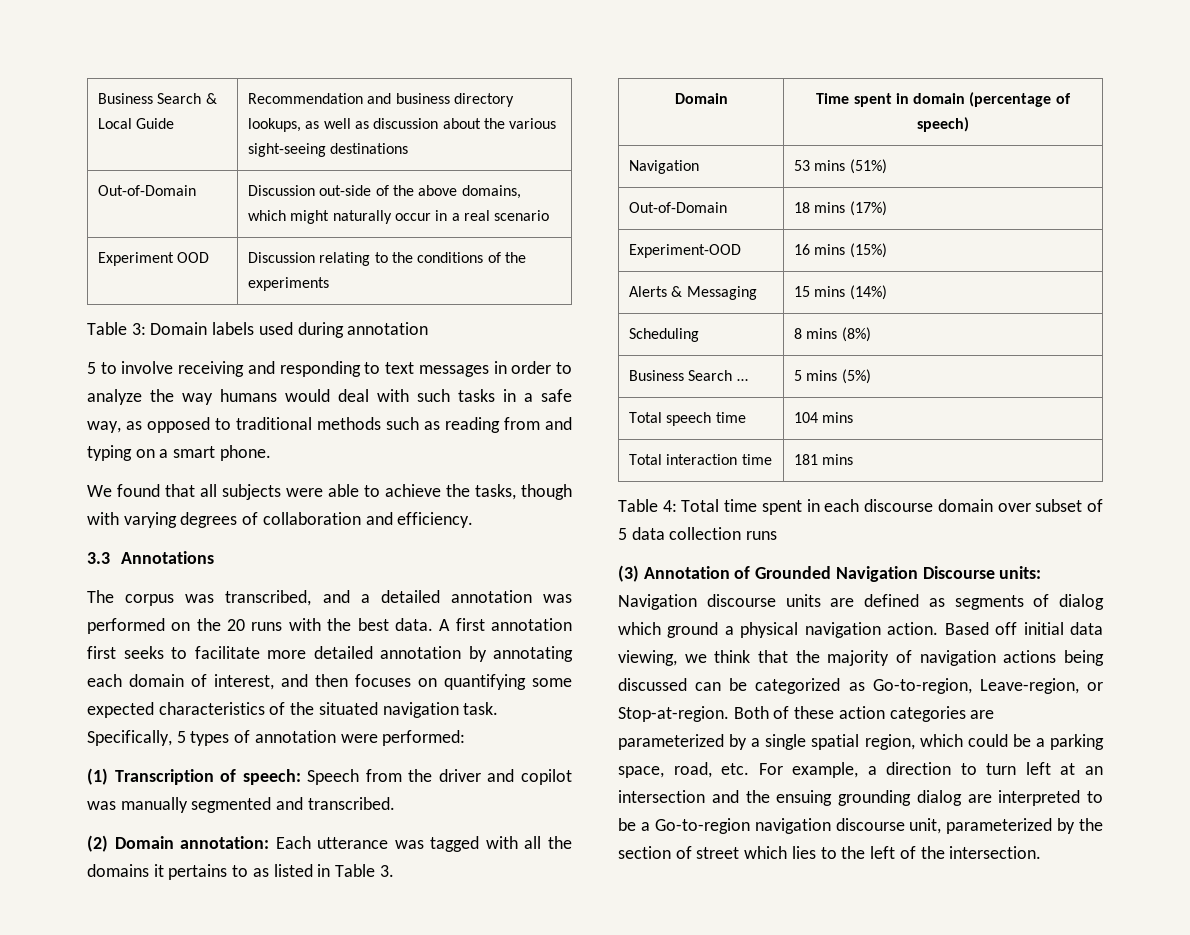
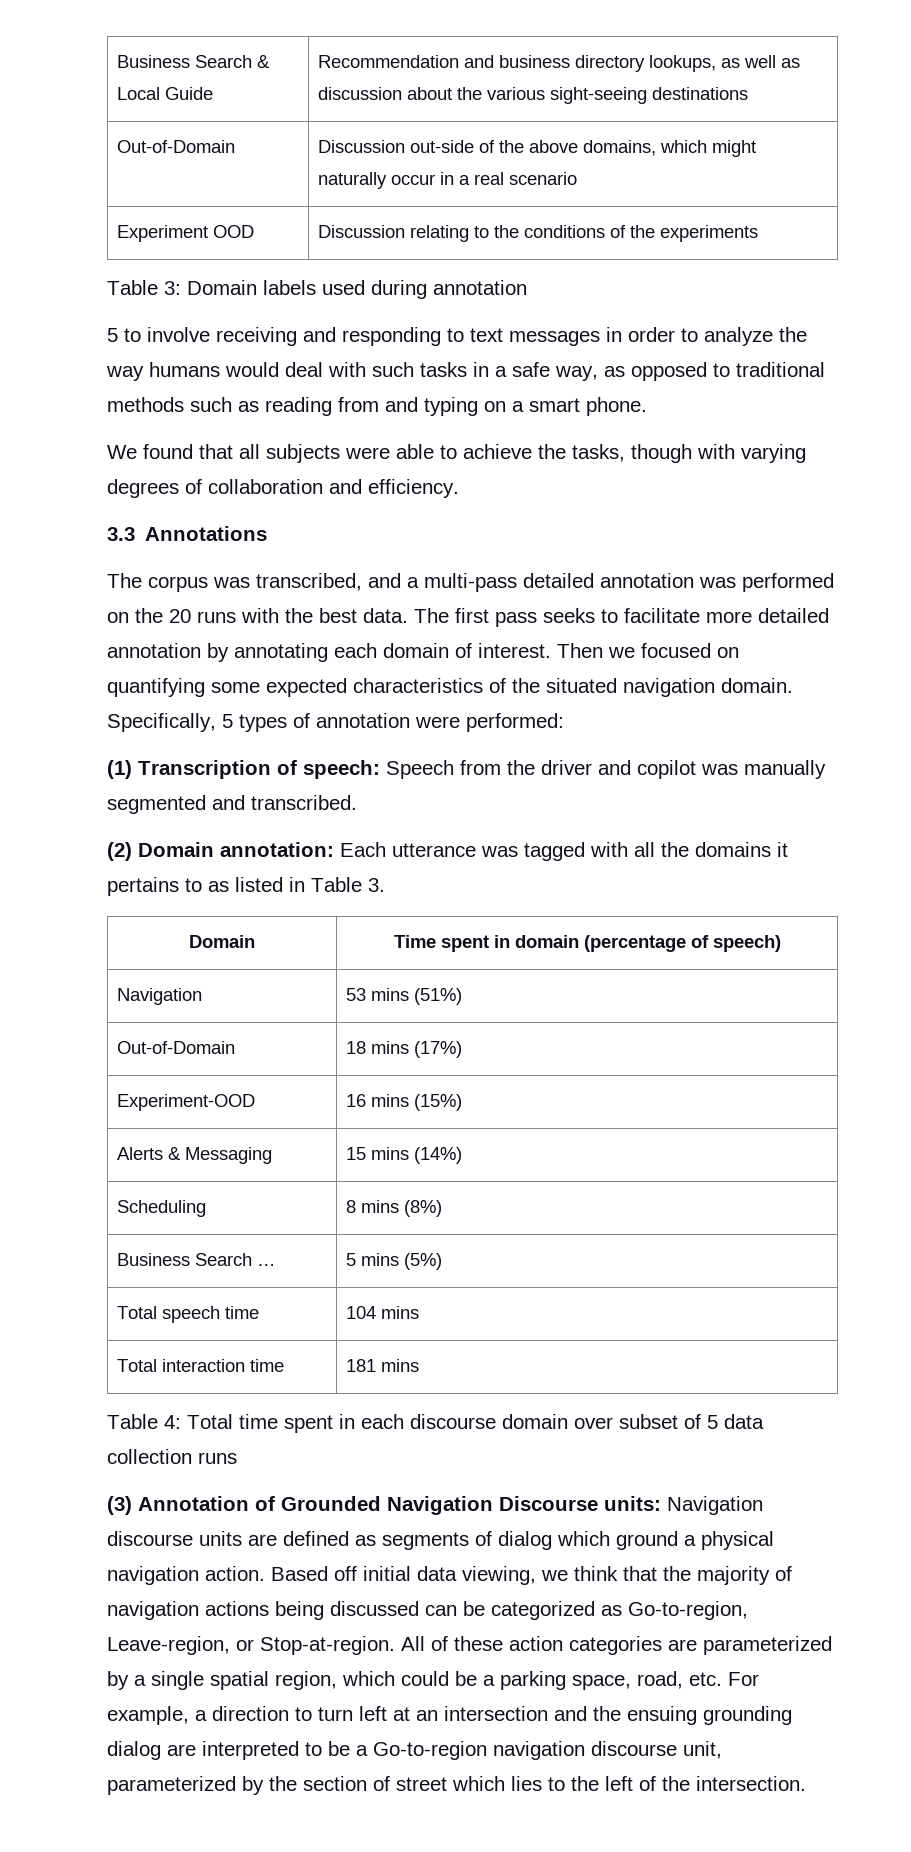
(370, 598) none -> [424,573,517,592] multi-pass
[439,618,573,631] [87,646,116,659] A first annotation first -> [414,608,537,627] The first pass
[214,674,411,690] interest, and then focuses -> [478,643,711,658] interest. Then we focused
[463,702,499,715] task. -> [721,678,793,693] domain.
[733,706,769,719] Both -> [401,1636,425,1651] All

